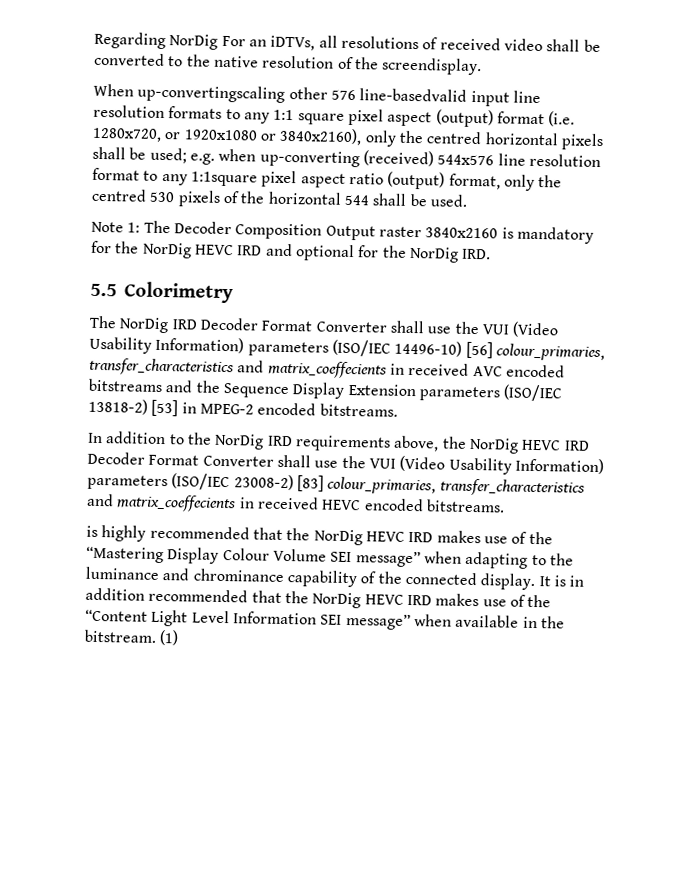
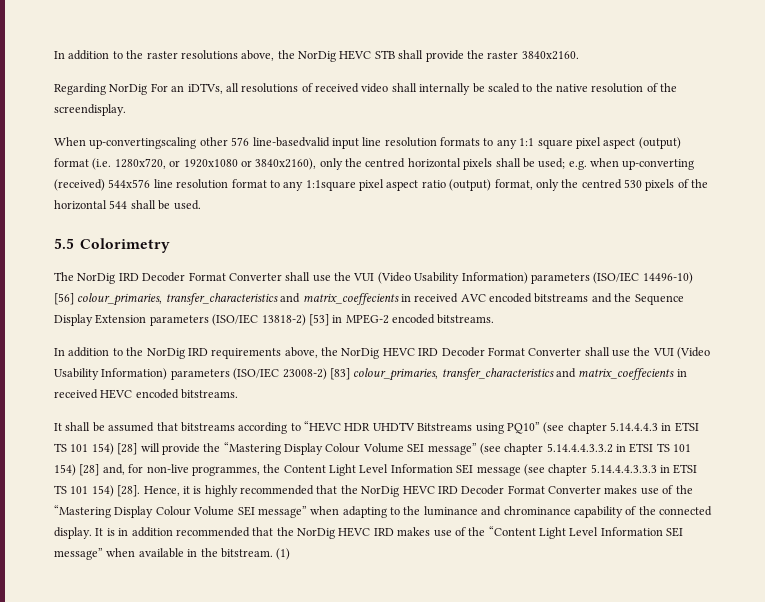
(94, 40) none -> [54,50,579,62] In addition to the raster resolutions above, the NorDig HEVC STB shall provide the raster 3840x2160. //
[583,39,601,52] [94,52,165,66] be converted -> [419,83,520,95] internally be scaled
[91,220,594,244] [91,240,492,263] // Note 1: The Decoder Composition Output raster 3840x2160 is mandatory for the NorDig HEVC IRD and optional for the NorDig IRD. -> (201, 205) none
(505, 506) none -> [54,421,699,434] [54,442,692,455] [54,464,698,476] [54,485,190,497] It shall be assumed that bitstreams according to “HEVC HDR UHDTV Bitstreams using PQ10” (see chapter 5.14.4.4.3 in ETSI TS 101 154) [28] will provide the “Mastering Display Colour Volume SEI message” (see chapter 5.14.4.4.3.3.2 in ETSI TS 101 154) [28] and, for non-live programmes, the Content Light Level Information SEI message (see chapter 5.14.4.4.3.3.3 in ETSI TS 101 154) [28]. Hence, it
(434, 537) none -> [461,485,601,495] Decoder Format Converter

